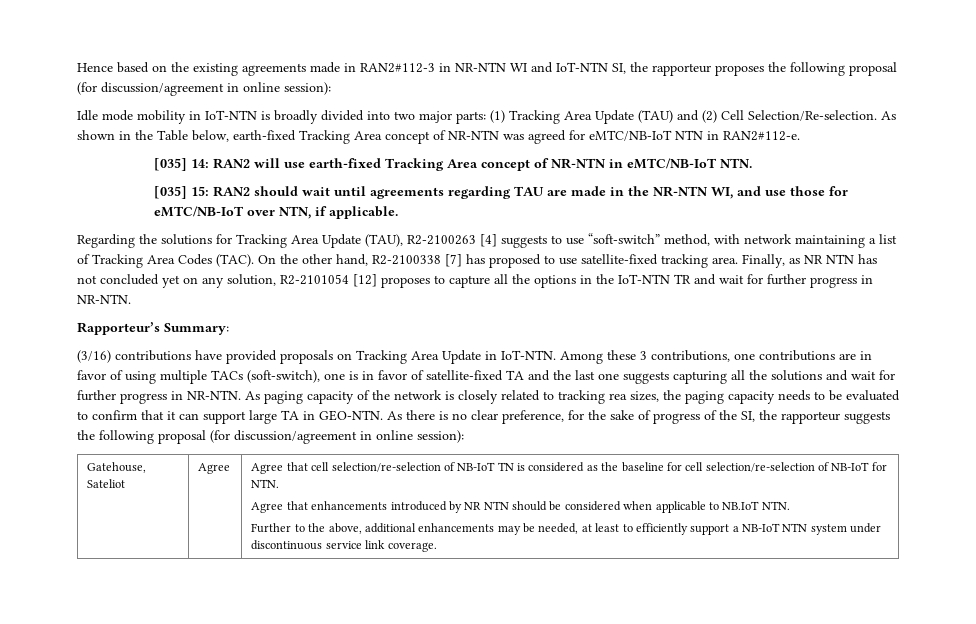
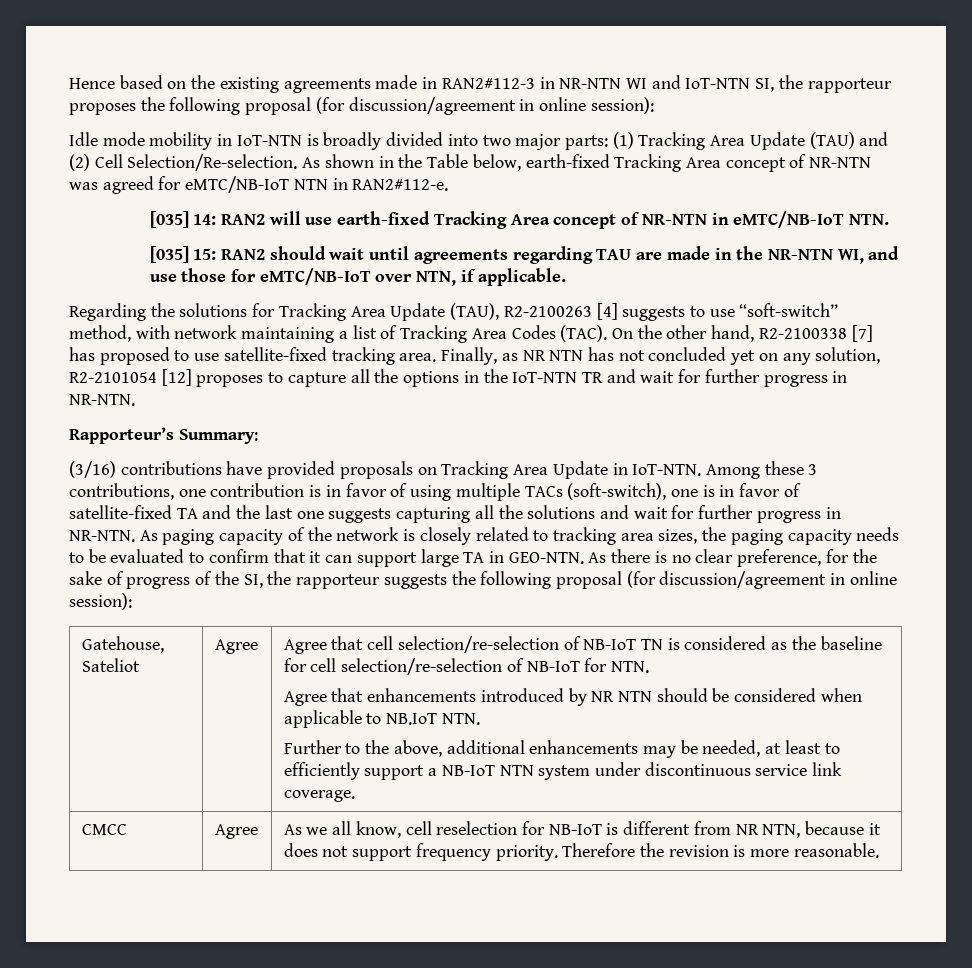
[759,350,856,361] contributions are -> [210,483,322,497] contribution is
[609,393,627,400] rea -> [620,533,654,541] area
(437, 547) none -> [81,824,127,835] [214,824,258,839] [283,821,881,838] [283,843,879,861] // CMCC | Agree | As we all know, cell reselection for NB-IoT is different from NR NTN, because it does not support frequency priority. Therefore the revision is more reasonable.

